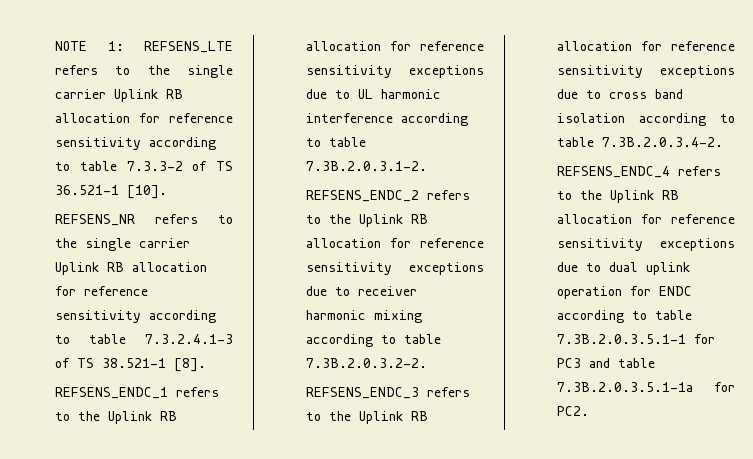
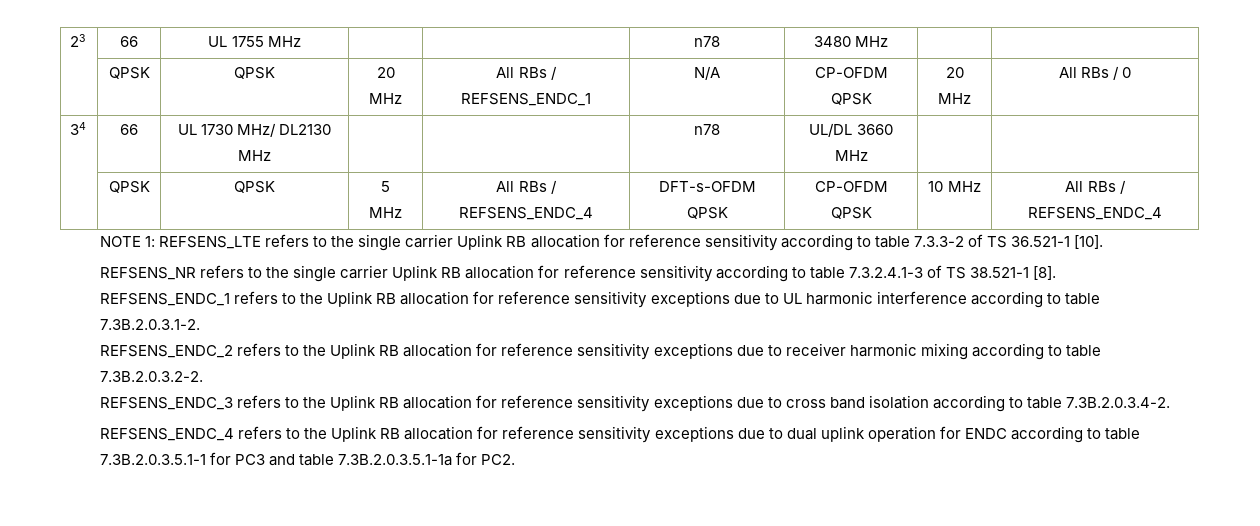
(55, 46) none -> [70,34,86,47] [120,36,138,47] [208,36,301,47] [694,36,720,47] [813,36,889,47] [108,67,150,79] [234,67,275,79] [376,67,395,78] [369,93,402,104] [496,66,557,80] [461,93,591,106] [694,66,720,80] [814,67,888,78] [830,93,872,105] [945,67,964,78] [938,93,971,104] [1058,66,1132,80] [70,122,87,135] [120,124,138,135] [177,123,332,137] [238,150,271,161] [694,124,720,135] [809,123,893,137] [834,150,868,161] [108,181,150,193] [234,181,275,193] [381,181,390,192] [369,207,402,218] [496,180,557,194] [459,207,593,220] [658,181,756,192] [686,207,728,219] [814,181,888,192] [830,207,872,219] [928,181,981,192] [1065,180,1126,194] [1028,207,1162,220] 23 | 66 | UL 1755 MHz | | | n78 | 3480 MHz | | // | QPSK | QPSK | 20 MHz | All RBs / REFSENS_ENDC_1 | N/A | CP-OFDM QPSK | 20 MHz | All RBs / 0 // 34 | 66 | UL 1730 MHz/ DL2130 MHz | | | n78 | UL/DL 3660 MHz | | // | QPSK | QPSK | 5 // MHz | All RBs / REFSENS_ENDC_4 | DFT-s-OFDM QPSK | CP-OFDM QPSK | 10 MHz | All RBs / REFSENS_ENDC_4 //

